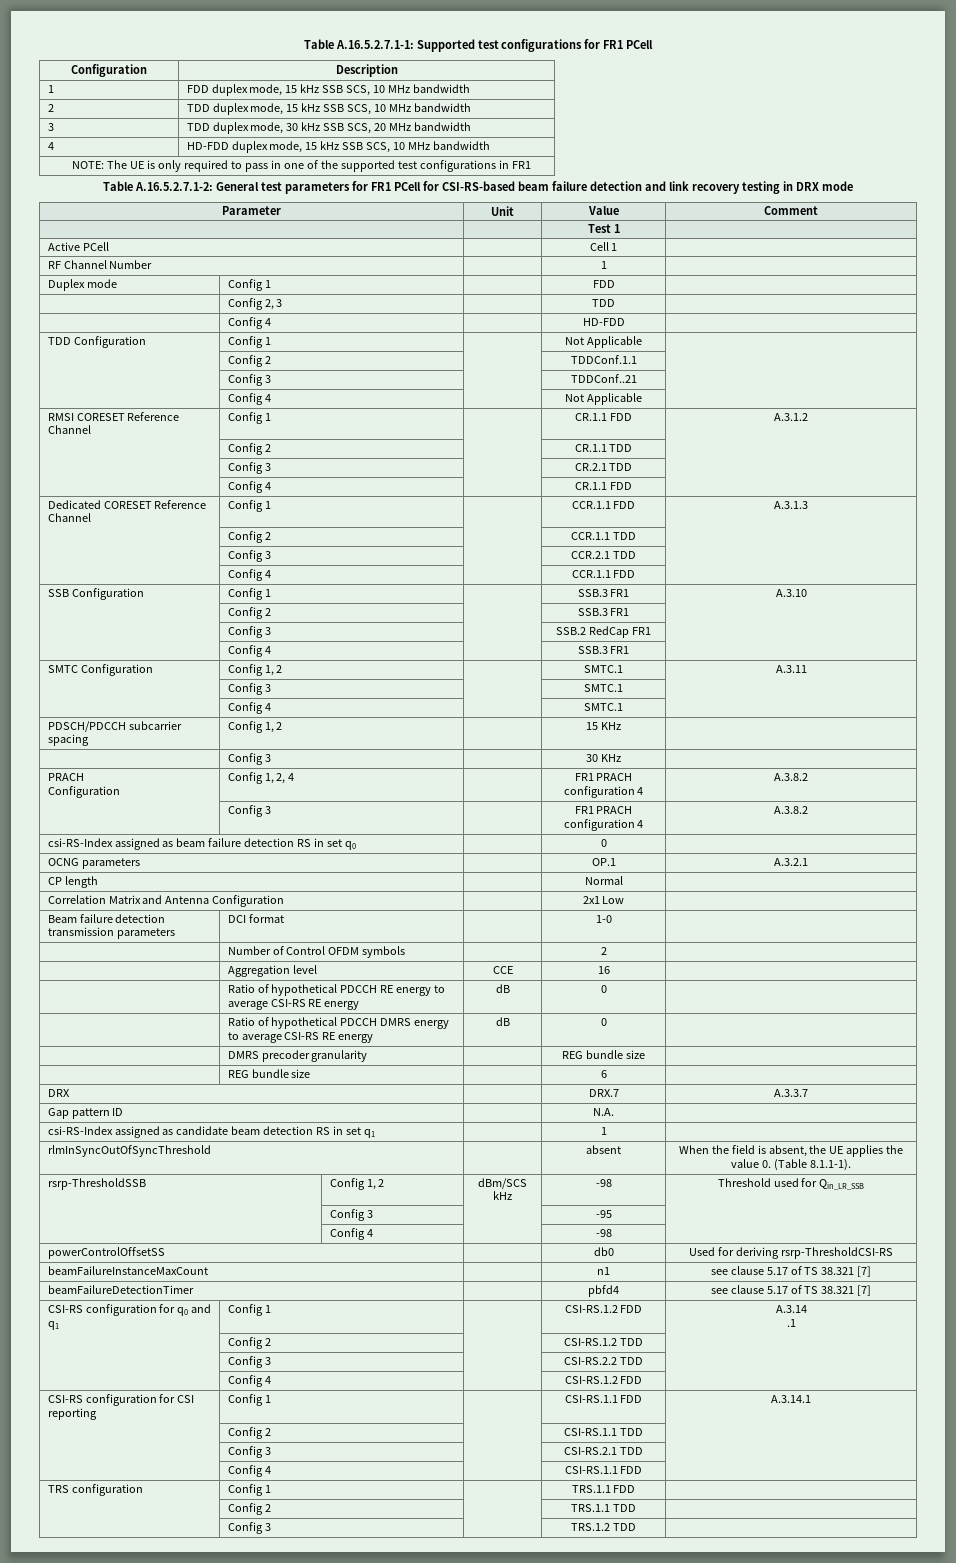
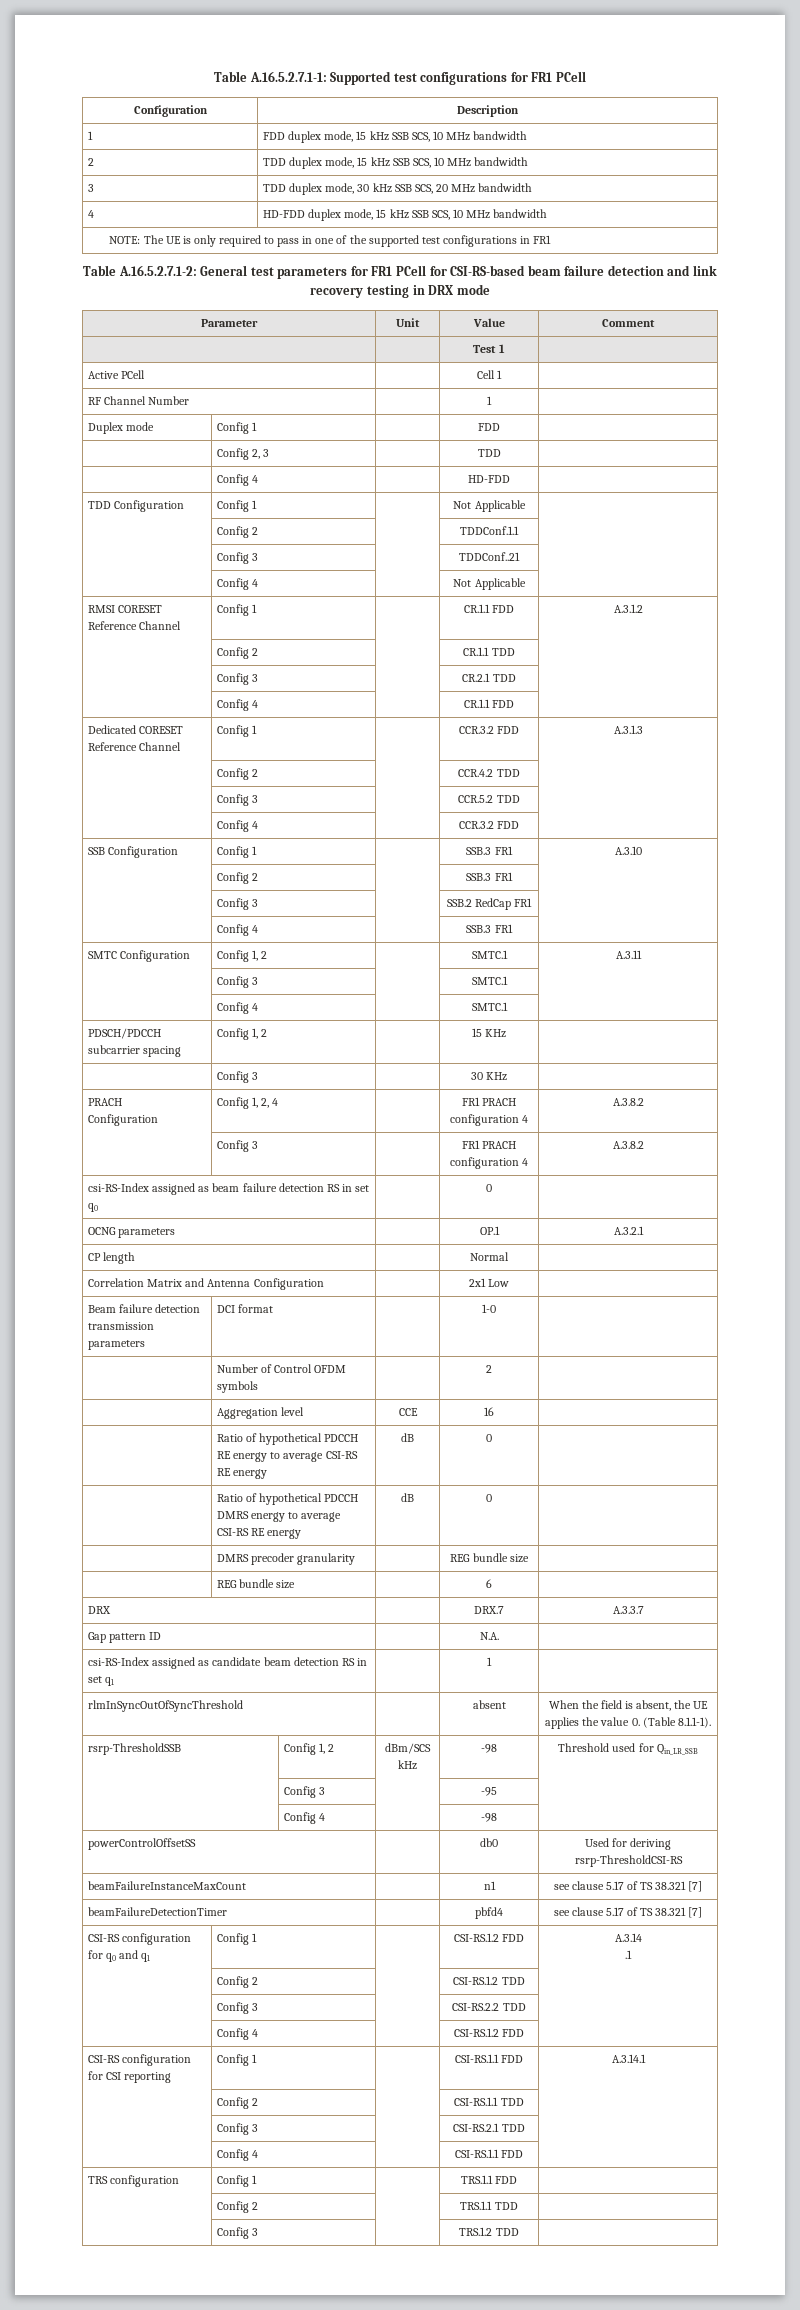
[571,501,611,509] CCR.1.1 -> [458,726,494,734] CCR.3.2
[571,532,636,540] [227,550,271,562] [571,551,636,559] [227,569,271,581] [571,570,611,578] CCR.1.1 TDD | // | Config 3 | | CCR.2.1 TDD | // | Config 4 | | CCR.1.1 -> [458,769,520,777] [217,794,259,806] [458,795,520,803] [217,820,259,832] [458,821,494,829] CCR.4.2 TDD | // | Config 3 | | CCR.5.2 TDD | // | Config 4 | | CCR.3.2

